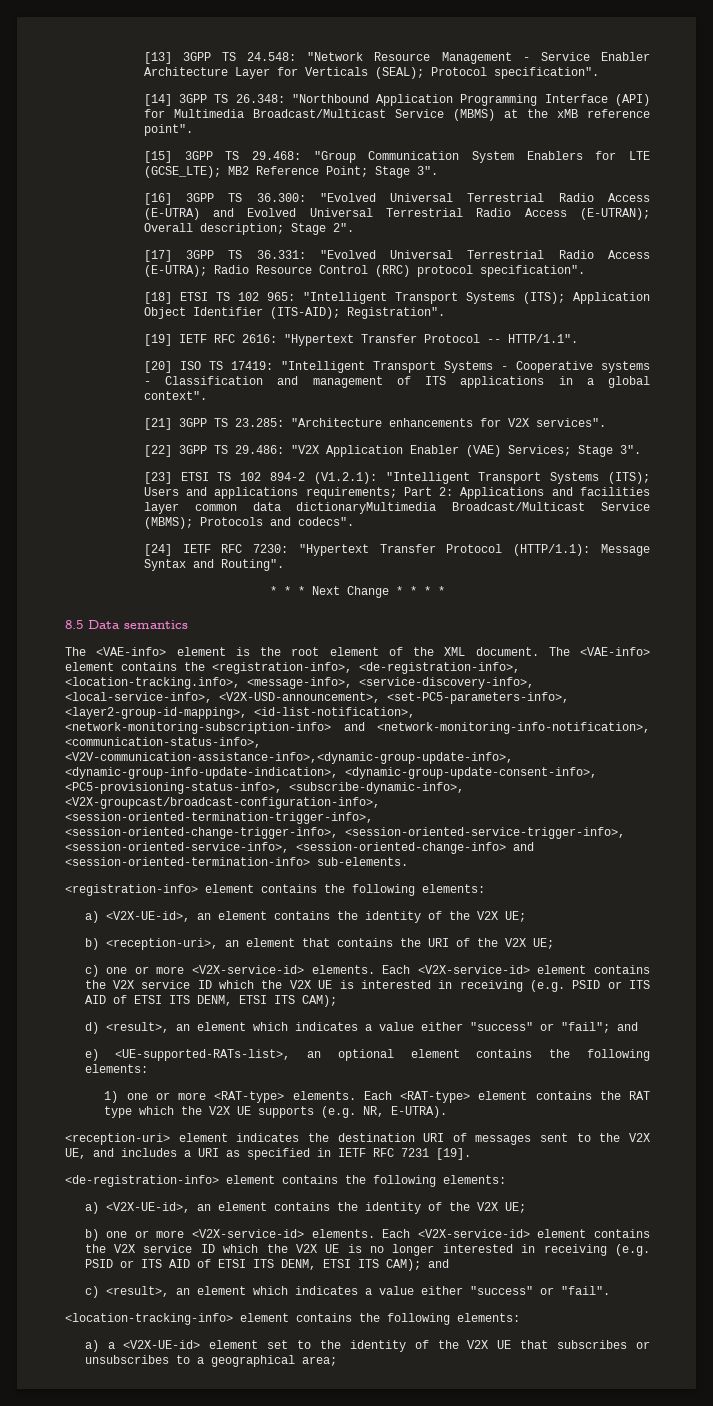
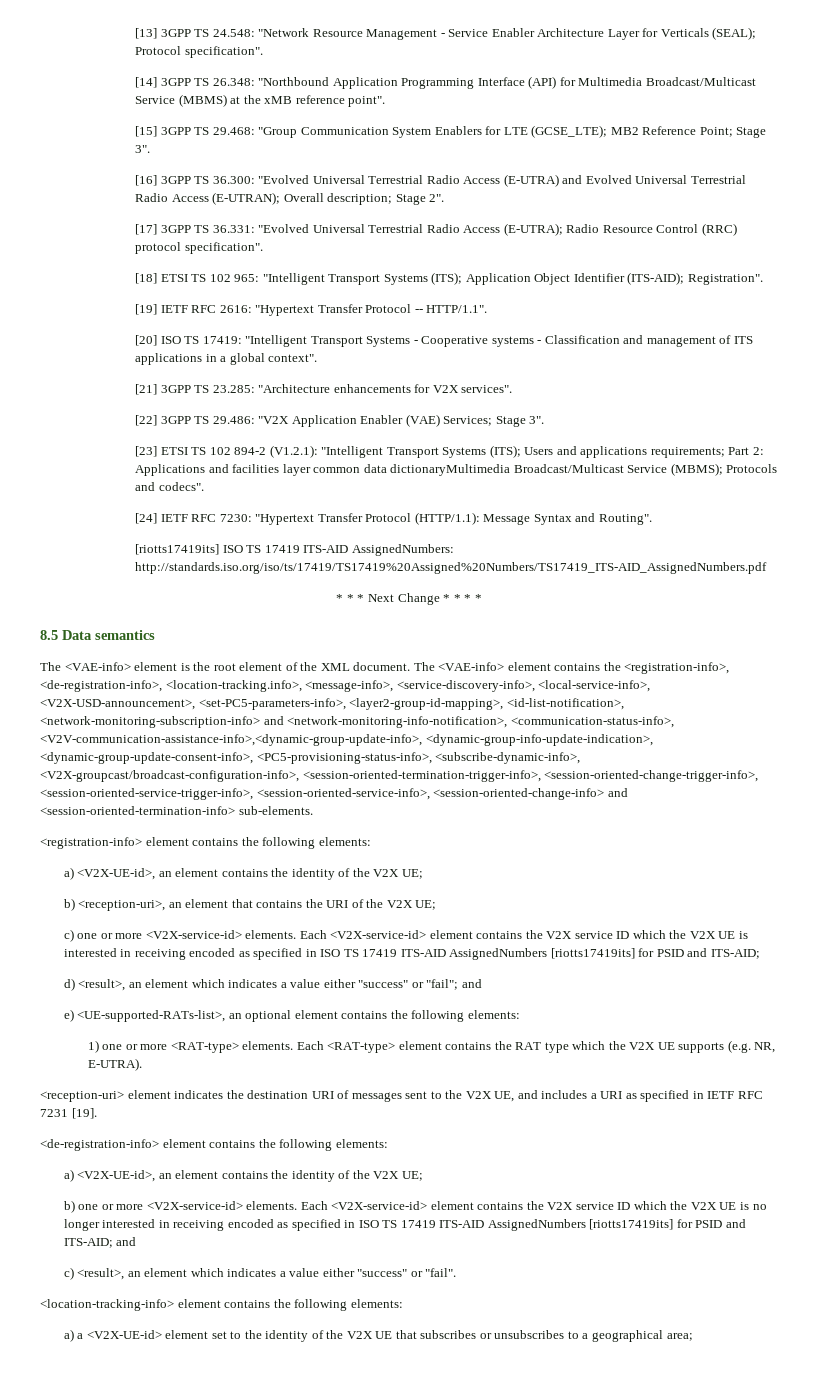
(284, 565) none -> [135,544,454,556] [135,562,768,574] // [riotts17419its] ISO TS 17419 ITS-AID AssignedNumbers: http://standards.iso.org/iso/ts/17419/TS17419%20Assigned%20Numbers/TS17419_ITS-AID_AssignedNumbers.pdf
[529,980,651,992] [84,995,337,1007] (e.g. PSID or ITS AID of ETSI ITS DENM, ETSI ITS CAM); -> [189,948,760,960] encoded as specified in ISO TS 17419 ITS-AID AssignedNumbers [riotts17419its] for PSID and ITS-AID;
[615,1244,650,1256] [84,1259,421,1271] (e.g. PSID or ITS AID of ETSI ITS DENM, ETSI ITS CAM); -> [227,1219,746,1231] [63,1238,113,1248] encoded as specified in ISO TS 17419 ITS-AID AssignedNumbers [riotts17419its] for PSID and ITS-AID;

